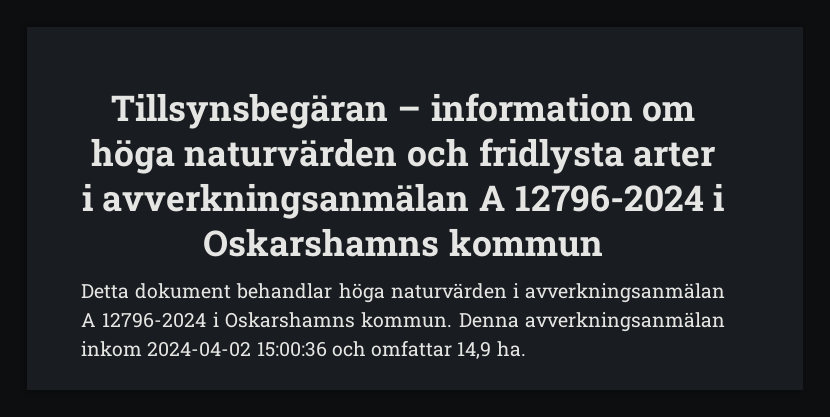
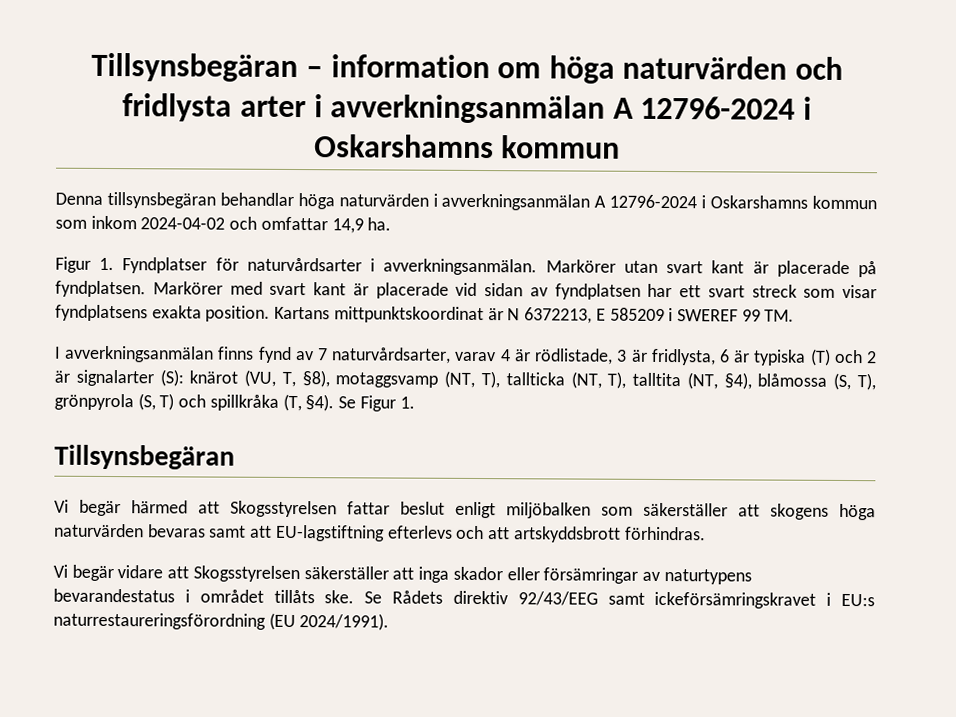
[81,283,232,299] Detta dokument -> [55,191,216,209] Denna tillsynsbegäran
[361,312,726,332] kommun. Denna avverkningsanmälan -> [811,195,877,210] [55,219,87,229] kommun som
[256,341,327,357] 15:00:36 -> (226, 223) none
(526, 349) none -> [55,256,878,278] [55,280,877,300] [55,304,795,324] [54,345,878,366] [54,369,877,391] [54,393,415,412] [54,444,235,470] [54,499,876,521] [54,523,706,543] [53,564,752,585] [53,588,875,609] [53,612,390,631] // Figur 1. Fyndplatser för naturvårdsarter i avverkningsanmälan. Markörer utan svart kant är placerade på fyndplatsen. Markörer med svart kant är placerade vid sidan av fyndplatsen har ett svart streck som visar fyndplatsens exakta position. Kartans mittpunktskoordinat är N 6372213, E 585209 i SWEREF 99 TM. // I avverkningsanmälan finns fynd av 7 naturvårdsarter, varav 4 är rödlistade, 3 är fridlysta, 6 är typiska (T) och 2 är signalarter (S): knärot (VU, T, §8), motaggsvamp (NT, T), tallticka (NT, T), talltita (NT, §4), blåmossa (S, T), grönpyrola (S, T) och spillkråka (T, §4). Se Figur 1. // Tillsynsbegäran // Vi begär härmed att Skogsstyrelsen fattar beslut enligt miljöbalken som säkerställer att skogens höga naturvärden bevaras samt att EU-lagstiftning efterlevs och att artskyddsbrott förhindras. // Vi begär vidare att Skogsstyrelsen säkerställer att inga skador eller försämringar av naturtypens bevarandestatus i området tillåts ske. Se Rådets direktiv 92/43/EEG samt ickeförsämringskravet i EU:s naturrestaureringsförordning (EU 2024/1991).

